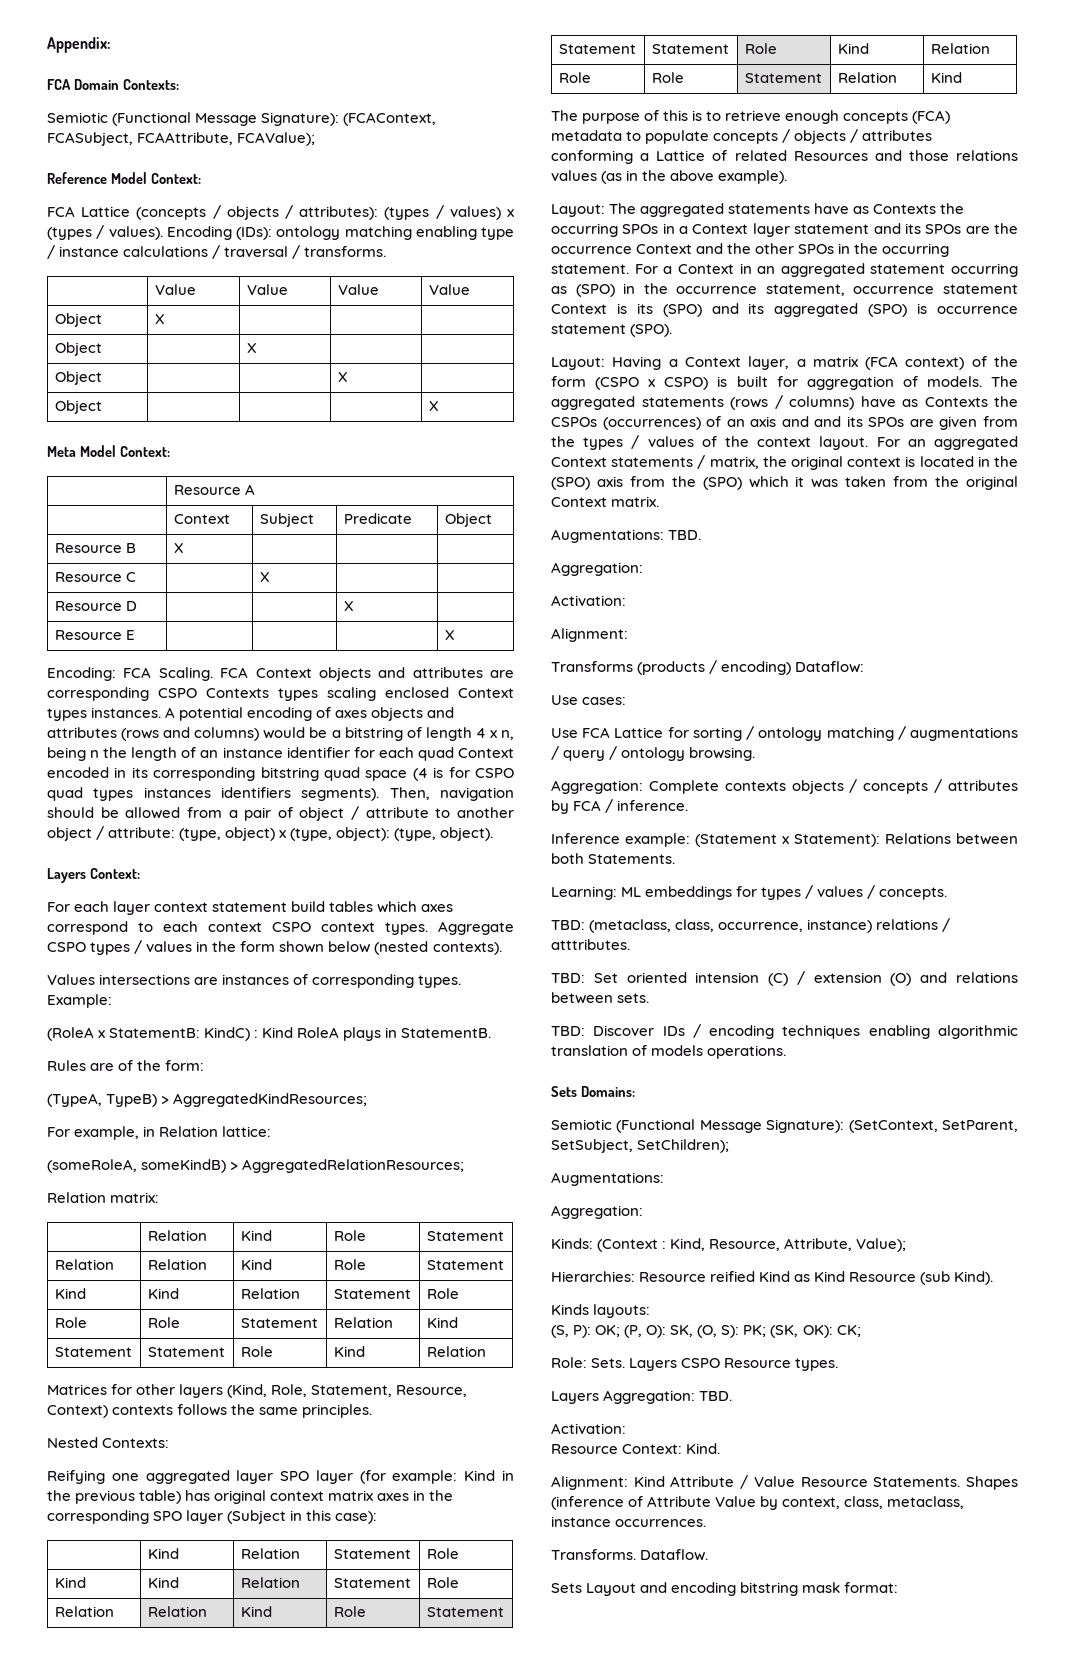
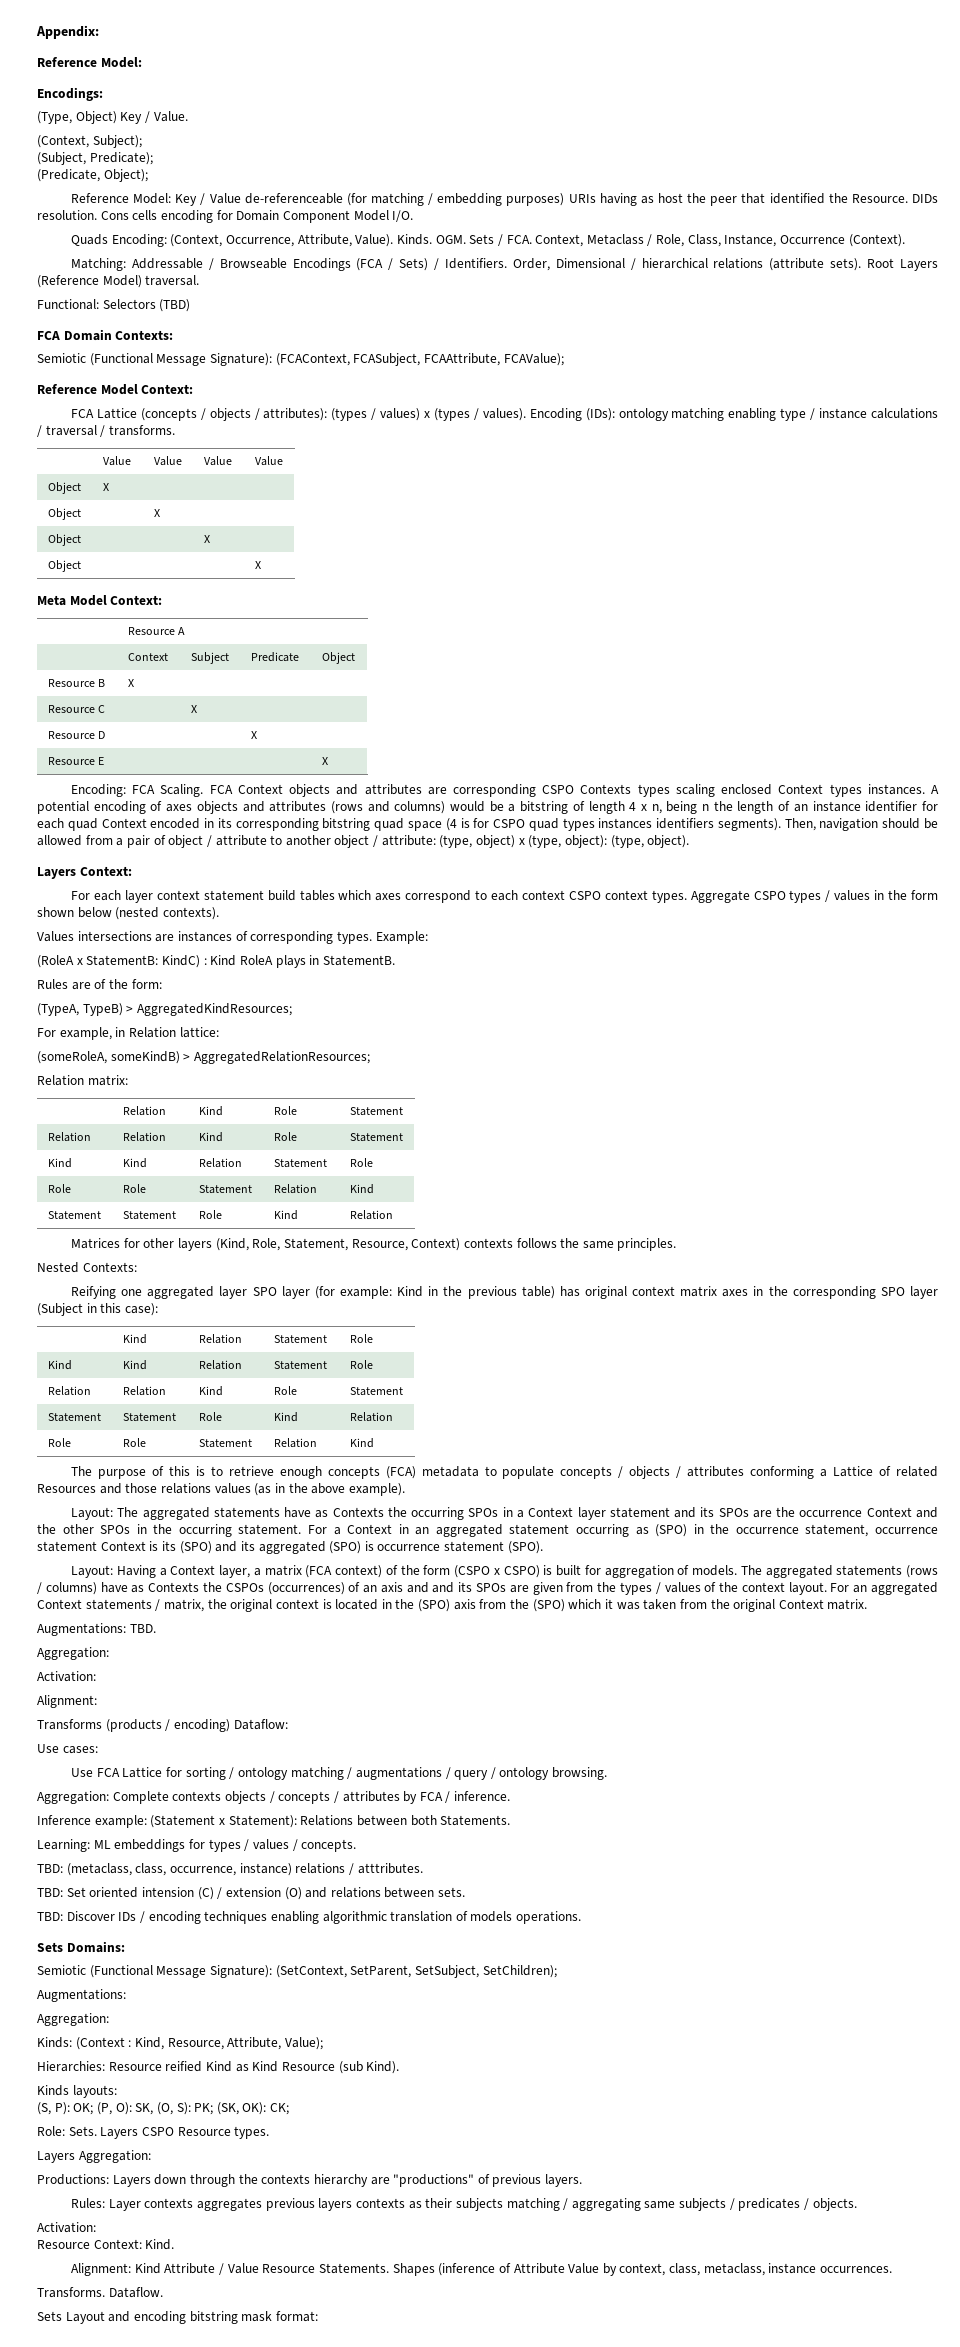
(110, 45) none -> [37,57,142,68] [37,87,103,101] [37,111,188,124] [37,135,142,148] [37,152,153,165] [37,169,148,182] [71,193,939,206] [37,210,414,223] [71,234,905,247] [71,258,938,271] [37,275,200,288] [37,299,191,312] // Reference Model: // Encodings: // (Type, Object) Key / Value. // (Context, Subject); // (Subject, Predicate); // (Predicate, Object); // Reference Model: Key / Value de-referenceable (for matching / embedding purposes) URIs having as host the peer that identified the Resource. DIDs resolution. Cons cells encoding for Domain Component Model I/O. // Quads Encoding: (Context, Occurrence, Attribute, Value). Kinds. OGM. Sets / FCA. Context, Metaclass / Role, Class, Instance, Occurrence (Context). // Matching: Addressable / Browseable Encodings (FCA / Sets) / Identifiers. Order, Dimensional / hierarchical relations (attribute sets). Root Layers (Reference Model) traversal. // Functional: Selectors (TBD)
[699,1391,733,1401] TBD. -> [37,2174,583,2187] [71,2198,857,2211] // Productions: Layers down through the contexts hierarchy are "productions" of previous layers. // Rules: Layer contexts aggregates previous layers contexts as their subjects matching / aggregating same subjects / predicates / objects.

